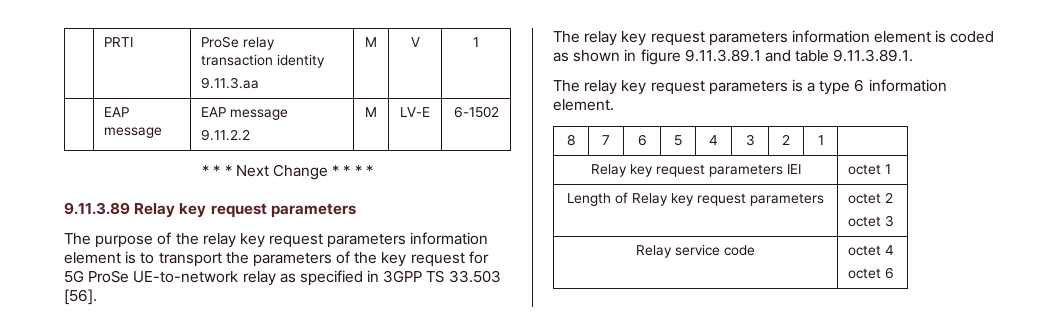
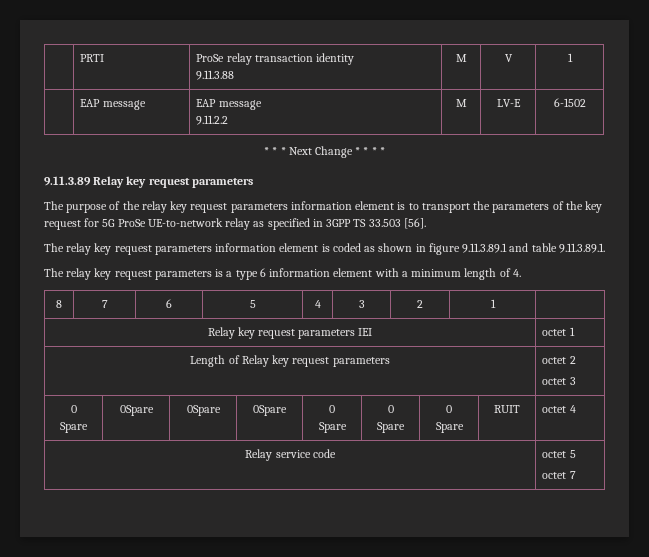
[201,77,260,89] 9.11.3.aa -> [196,70,235,80] 9.11.3.88
[553,99,614,111] element. -> [333,268,521,280] element with a minimum length of 4.
(895, 221) none -> [70,405,77,413] [60,422,88,433] [119,405,154,416] [186,405,221,416] [253,405,287,416] [329,405,335,413] [318,422,347,433] [387,405,394,413] [377,422,405,433] [446,405,452,413] [435,422,464,433] [494,405,520,413] [542,405,576,413] // 0 // Spare | 0Spare | 0Spare | 0Spare | 0 // Spare | 0 // Spare | 0 // Spare | RUIT | octet 4
[885,245,895,255] [848,267,895,279] 4 // octet 6 -> [569,450,576,458] [542,471,576,479] 5 // octet 7

